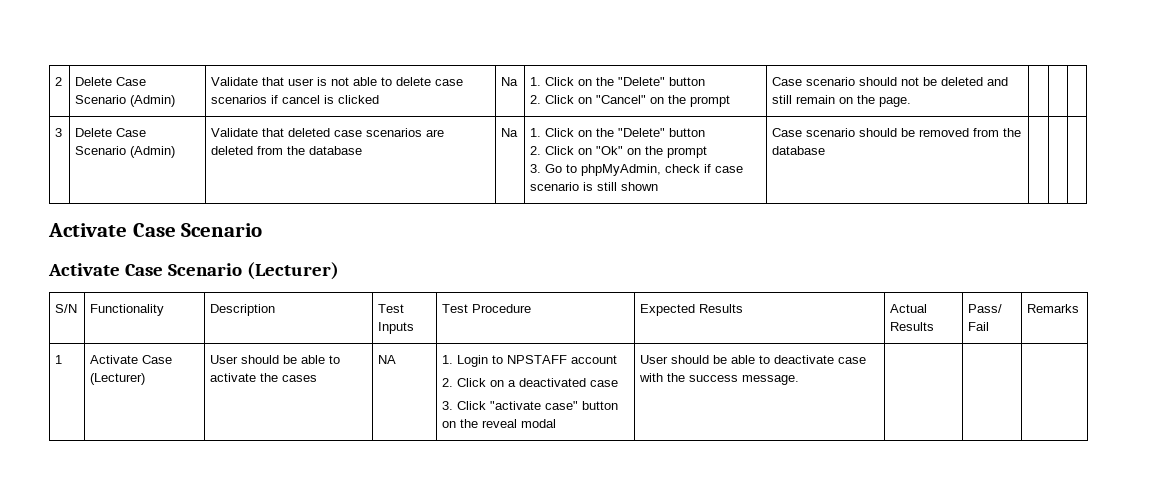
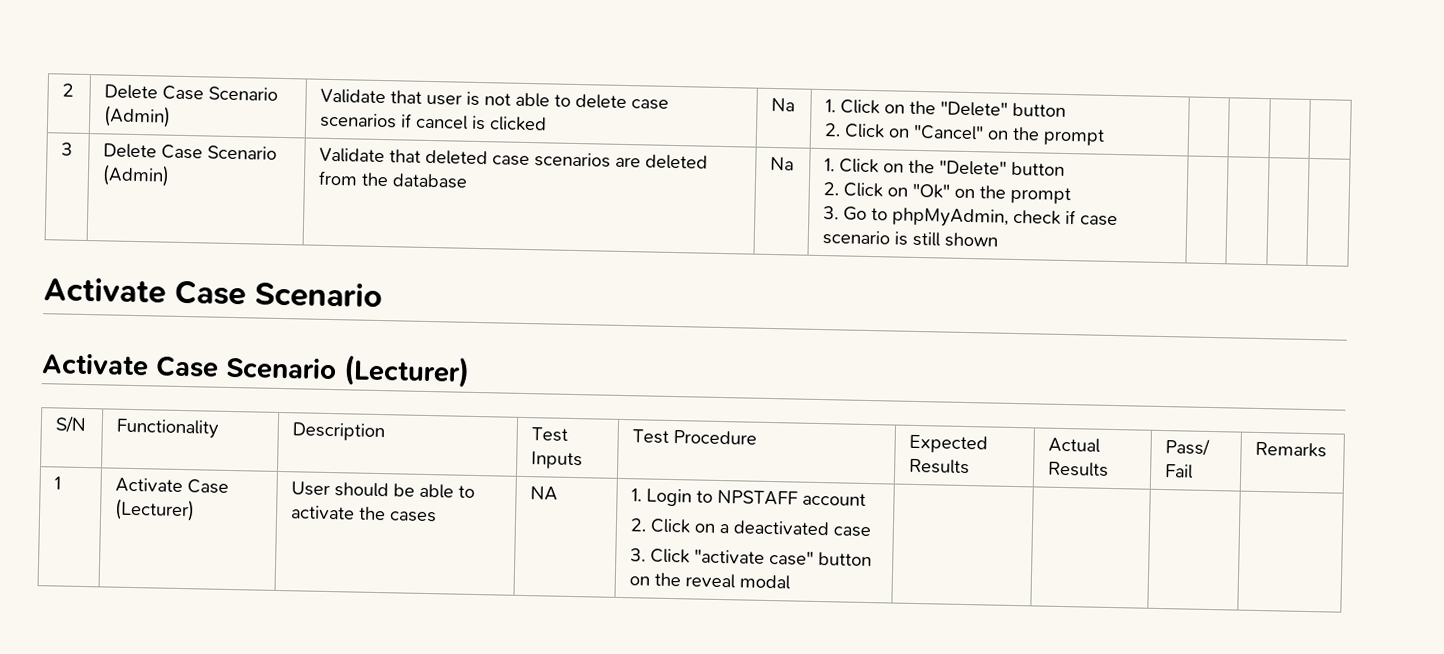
[772,77,1009,86] [772,95,912,107] Case scenario should not be deleted and still remain on the page. -> (1106, 137) none
[772,128,1022,137] [772,146,826,155] Case scenario should be removed from the database -> (999, 240) none
[640,355,867,364] [639,373,800,385] User should be able to deactivate case with the success message. -> (791, 582) none

